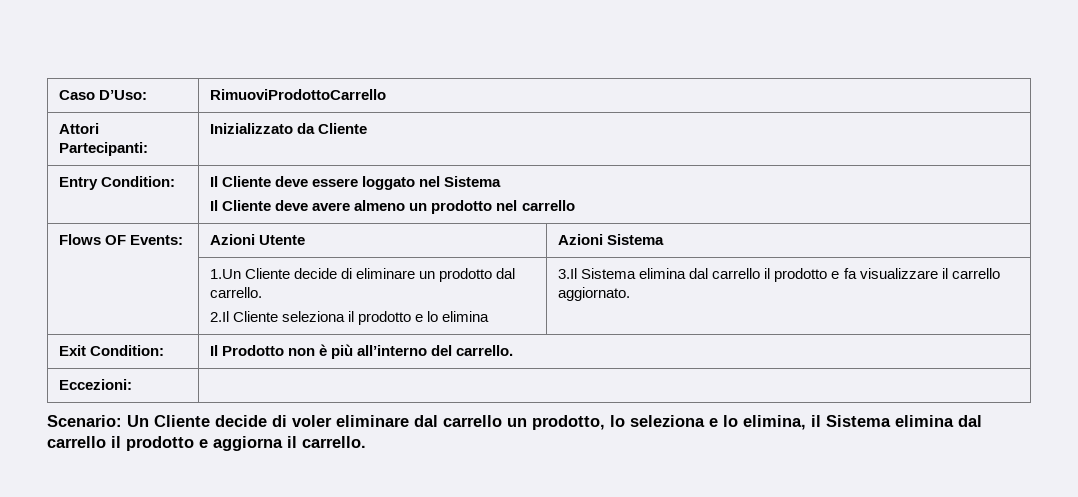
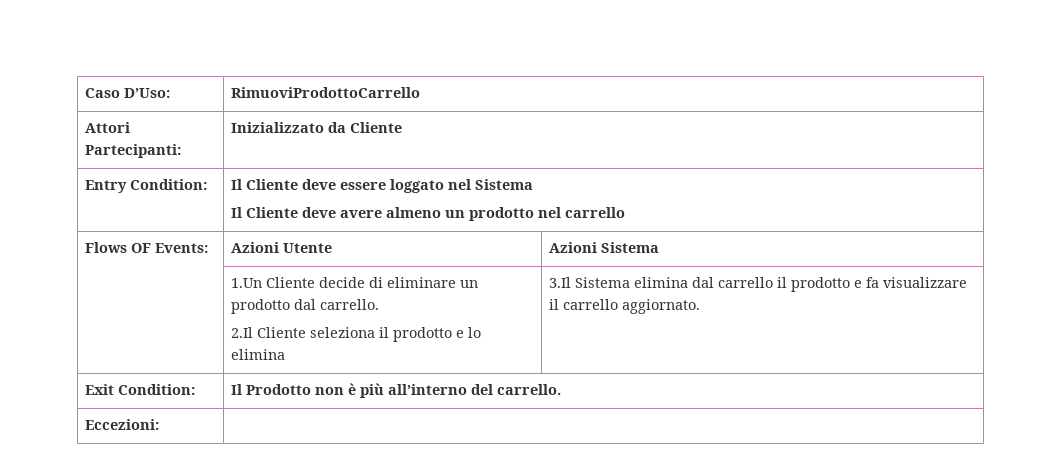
[47,415,982,430] [47,436,366,451] // Scenario: Un Cliente decide di voler eliminare dal carrello un prodotto, lo seleziona e lo elimina, il Sistema elimina dal carrello il prodotto e aggiorna il carrello. -> (160, 424) none

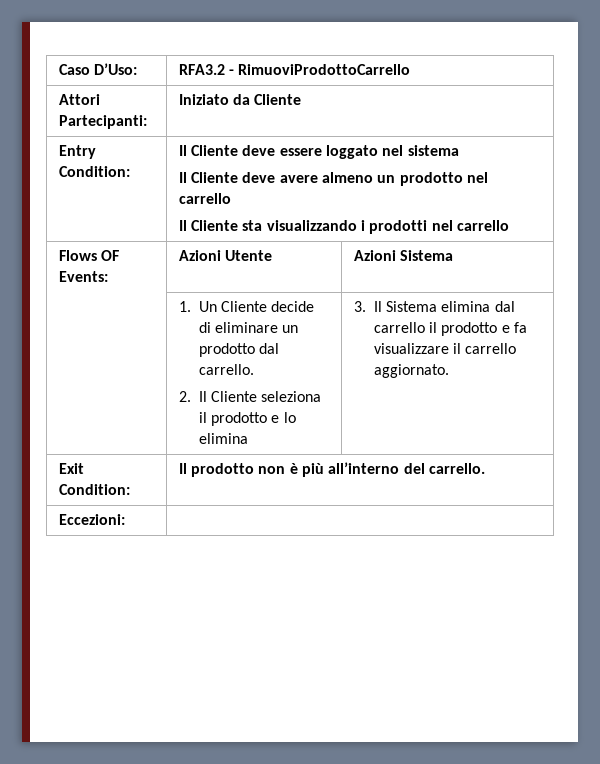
(171, 93) none -> [178,64,235,75] RFA3.2 -
[231,122,325,133] Inizializzato -> [178,94,229,105] Iniziato
[475,179,534,190] Sistema -> [407,145,459,156] sistema
(626, 212) none -> [178,220,510,234] // Il Cliente sta visualizzando i prodotti nel carrello
[231,278,263,288] 1.Un -> [178,301,217,312] 1. Un
[231,327,254,338] 2.Il -> [178,391,207,402] 2. Il
[549,277,572,288] 3.Il -> [353,301,382,312] 3. Il
[246,384,312,395] Prodotto -> [191,463,255,477] prodotto

